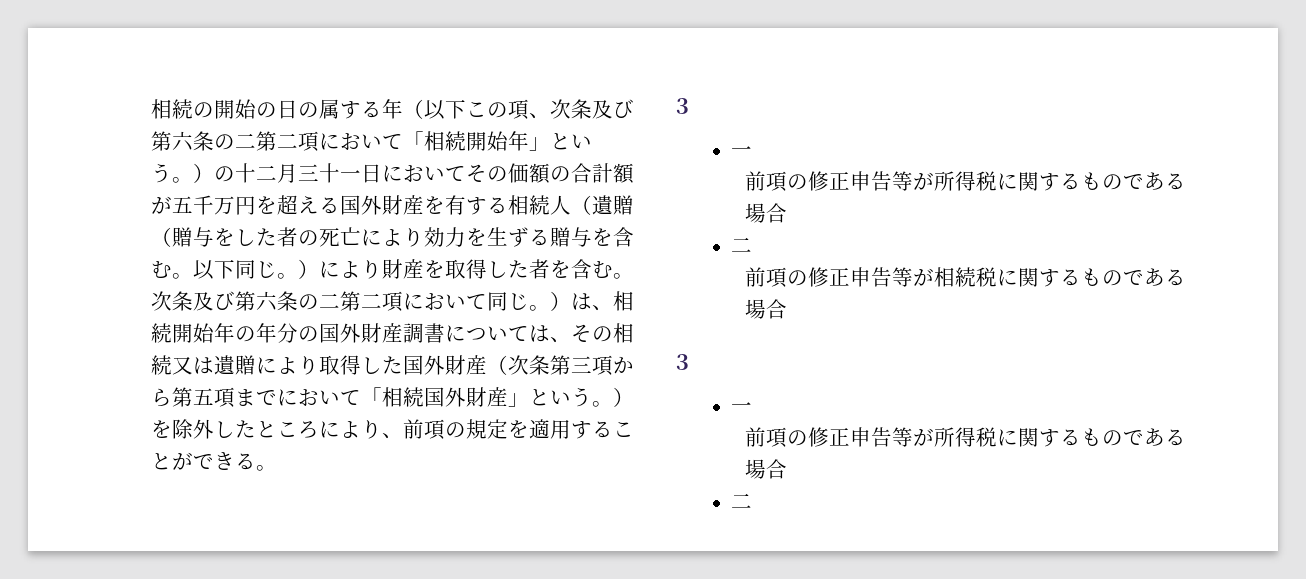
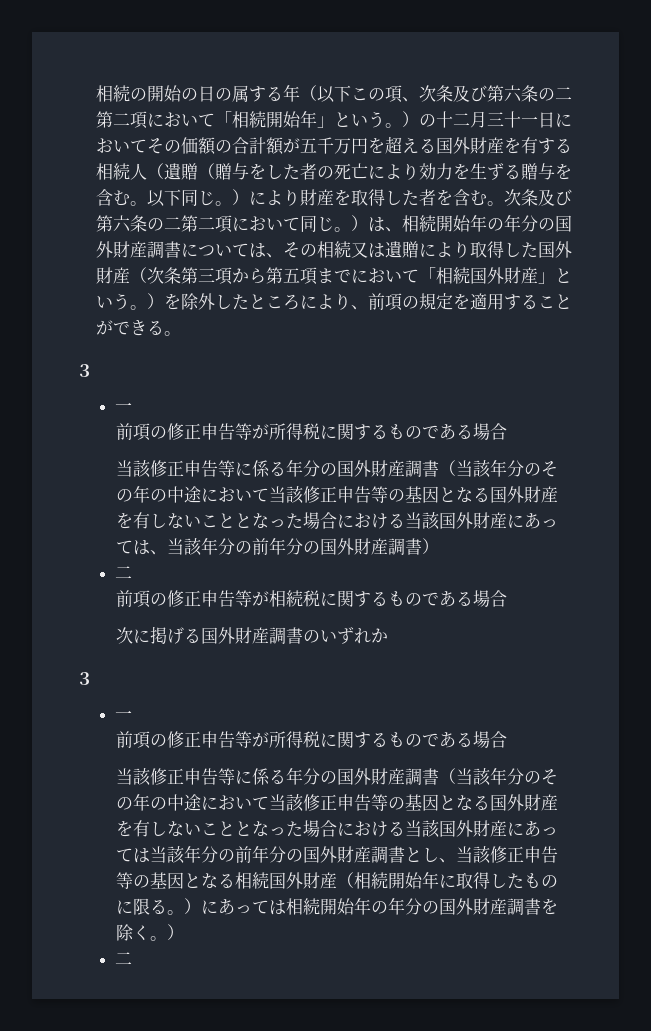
(788, 213) none -> [116,459,559,478] [116,485,559,504] [116,512,559,530] [116,537,440,556] // 当該修正申告等に係る年分の国外財産調書（当該年分のその年の中途において当該修正申告等の基因となる国外財産を有しないこととなった場合における当該国外財産にあっては、当該年分の前年分の国外財産調書）
(788, 309) none -> [116,626,389,644] // 次に掲げる国外財産調書のいずれか
(788, 469) none -> [116,767,559,786] [116,793,559,812] [116,820,559,838] [116,845,559,864] [116,871,559,889] [116,897,559,915] [116,924,185,941] // 当該修正申告等に係る年分の国外財産調書（当該年分のその年の中途において当該修正申告等の基因となる国外財産を有しないこととなった場合における当該国外財産にあっては当該年分の前年分の国外財産調書とし、当該修正申告等の基因となる相続国外財産（相続開始年に取得したものに限る。）にあっては相続開始年の年分の国外財産調書を除く。）

